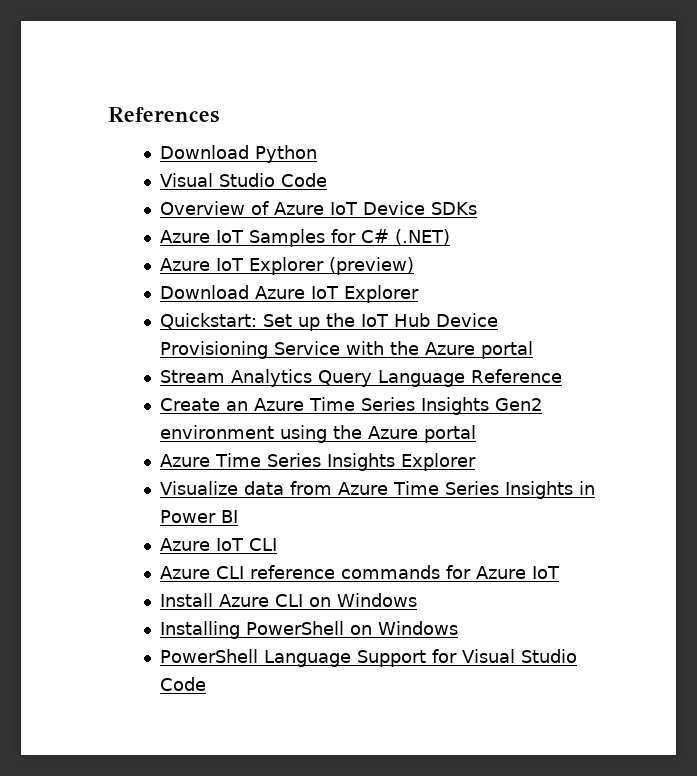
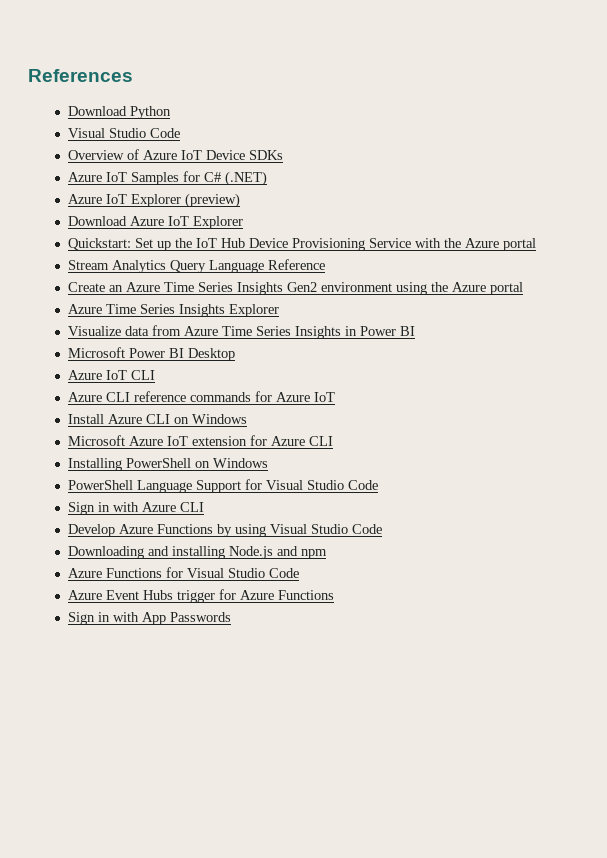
(238, 516) none -> [67,347,235,361] // Microsoft Power BI Desktop
(417, 600) none -> [67,435,333,446] // Microsoft Azure IoT extension for Azure CLI
(206, 684) none -> [67,502,204,515] [67,524,382,537] [67,546,327,559] [67,567,299,578] [67,589,334,603] [67,612,231,625] // Sign in with Azure CLI // Develop Azure Functions by using Visual Studio Code // Downloading and installing Node.js and npm // Azure Functions for Visual Studio Code // Azure Event Hubs trigger for Azure Functions // Sign in with App Passwords

